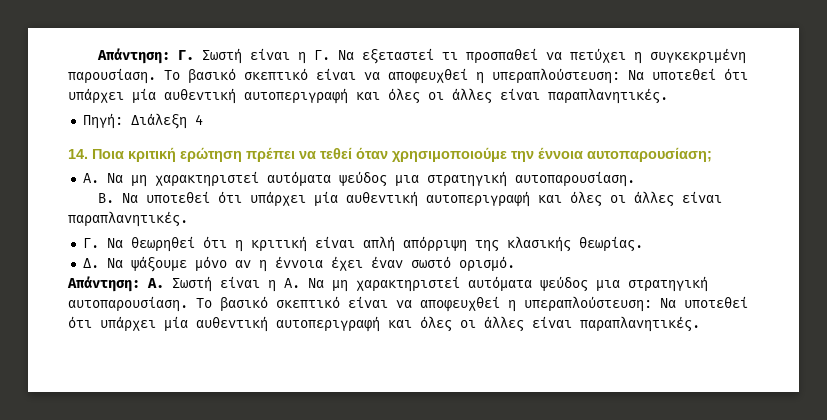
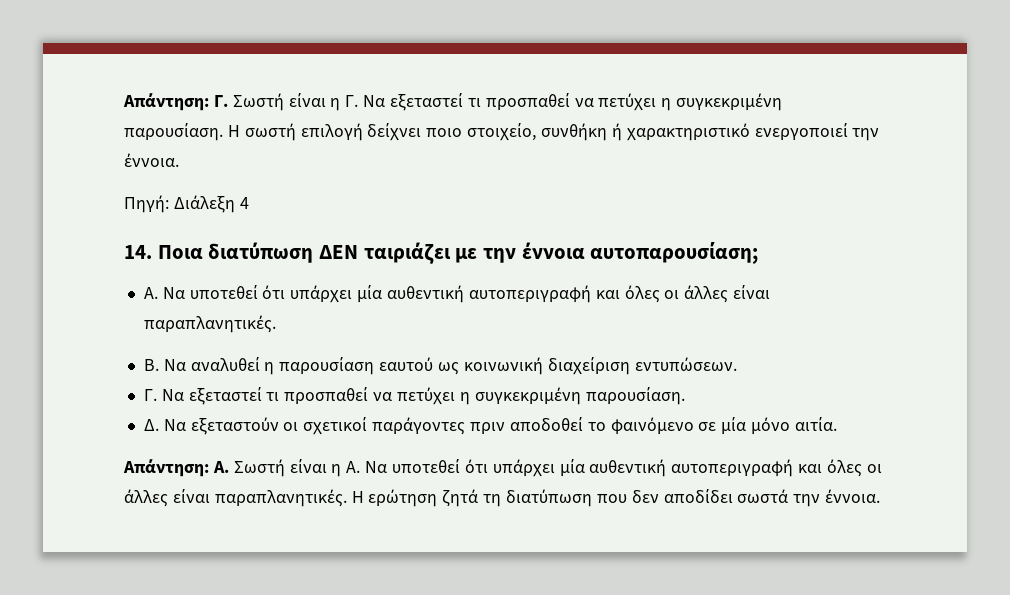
[164,68,620,84] Το βασικό σκεπτικό είναι να αποφευχθεί η υπεραπλούστευση: -> [227,123,880,141] [124,153,179,167] [124,195,249,213] [124,242,759,264] [143,287,158,299] Η σωστή επιλογή δείχνει ποιο στοιχείο, συνθήκη ή χαρακτηριστικό ενεργοποιεί την έννοια. // Πηγή: Διάλεξη 4 // 14. Ποια διατύπωση ΔΕΝ ταιριάζει με την έννοια αυτοπαρουσίαση; // Α.
[82,113,203,129] [68,147,712,162] [82,171,635,187] [97,193,114,203] Πηγή: Διάλεξη 4 // 14. Ποια κριτική ερώτηση πρέπει να τεθεί όταν χρησιμοποιούμε την έννοια αυτοπαρουσίαση; // Α. Να μη χαρακτηριστεί αυτόματα ψεύδος μια στρατηγική αυτοπαρουσίαση. // Β. -> [143,357,737,375] [143,387,685,405] [143,417,837,435] [123,459,361,477] Β. Να αναλυθεί η παρουσίαση εαυτού ως κοινωνική διαχείριση εντυπώσεων. // Γ. Να εξεταστεί τι προσπαθεί να πετύχει η συγκεκριμένη παρουσίαση. // Δ. Να εξεταστούν οι σχετικοί παράγοντες πριν αποδοθεί το φαινόμενο σε μία μόνο αιτία. // Απάντηση: Α. Σωστή είναι η Α.
[82,236,643,252] [82,256,515,272] [67,276,708,292] [68,296,748,312] [68,316,700,332] // Γ. Να θεωρηθεί ότι η κριτική είναι απλή απόρριψη της κλασικής θεωρίας. // Δ. Να ψάξουμε μόνο αν η έννοια έχει έναν σωστό ορισμό. // Απάντηση: Α. Σωστή είναι η Α. Να μη χαρακτηριστεί αυτόματα ψεύδος μια στρατηγική αυτοπαρουσίαση. Το βασικό σκεπτικό είναι να αποφευχθεί η υπεραπλούστευση: Να υποτεθεί ότι υπάρχει μία αυθεντική αυτοπεριγραφή και όλες οι άλλες είναι παραπλανητικές. -> [351,489,881,507] Η ερώτηση ζητά τη διατύπωση που δεν αποδίδει σωστά την έννοια.

